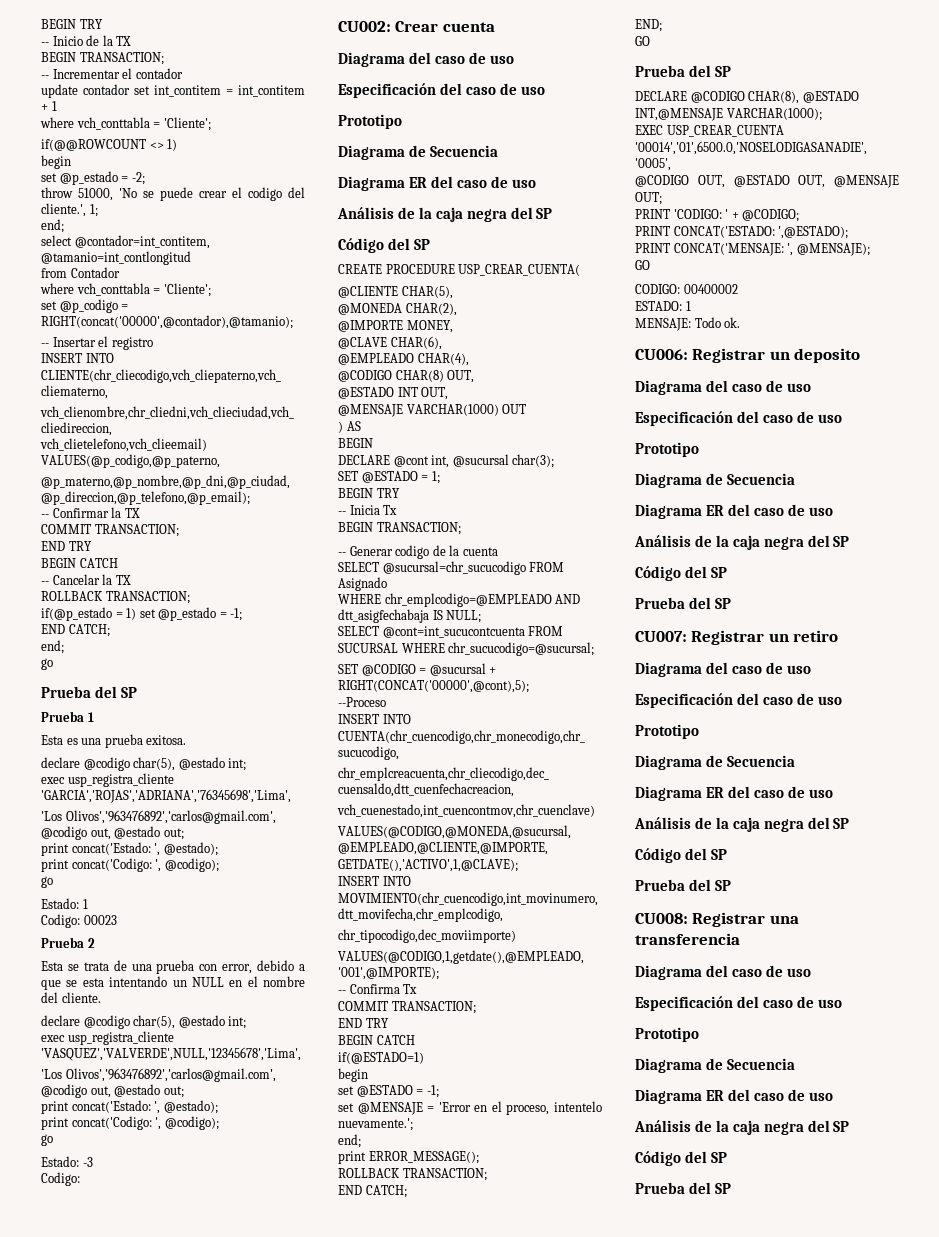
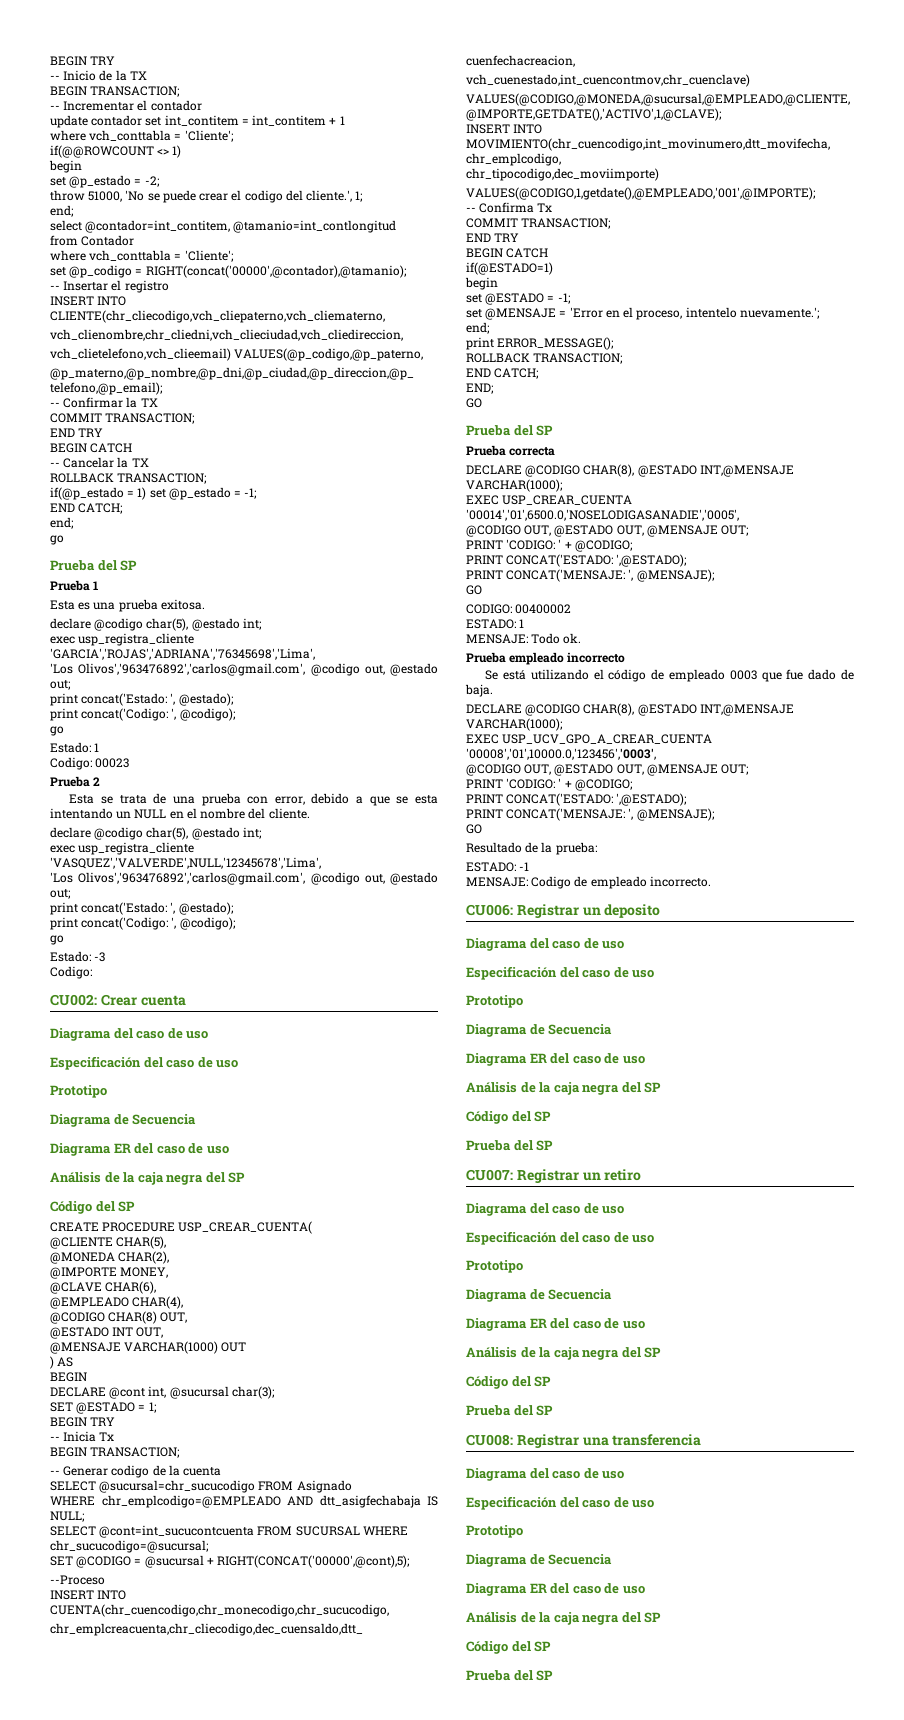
(731, 71) none -> [466,445,556,456] // Prueba correcta
(741, 322) none -> [466,652,626,665] [485,669,854,682] [465,684,493,697] [466,703,794,716] [466,718,563,731] [466,734,713,744] [466,748,656,760] [466,764,750,776] [466,778,633,791] [466,793,688,806] [466,808,715,821] [466,824,482,834] [466,842,597,855] [466,862,530,872] [466,876,711,889] // Prueba empleado incorrecto // Se está utilizando el código de empleado 0003 que fue dado de baja. // DECLARE @CODIGO CHAR(8), @ESTADO INT,@MENSAJE VARCHAR(1000); // EXEC USP_UCV_GPO_A_CREAR_CUENTA '00008','01',10000.0,'123456','0003', // @CODIGO OUT, @ESTADO OUT, @MENSAJE OUT; // PRINT 'CODIGO: ' + @CODIGO; // PRINT CONCAT('ESTADO: ',@ESTADO); // PRINT CONCAT('MENSAJE: ', @MENSAJE); // GO // Resultado de la prueba: // ESTADO: -1 // MENSAJE: Codigo de empleado incorrecto.

